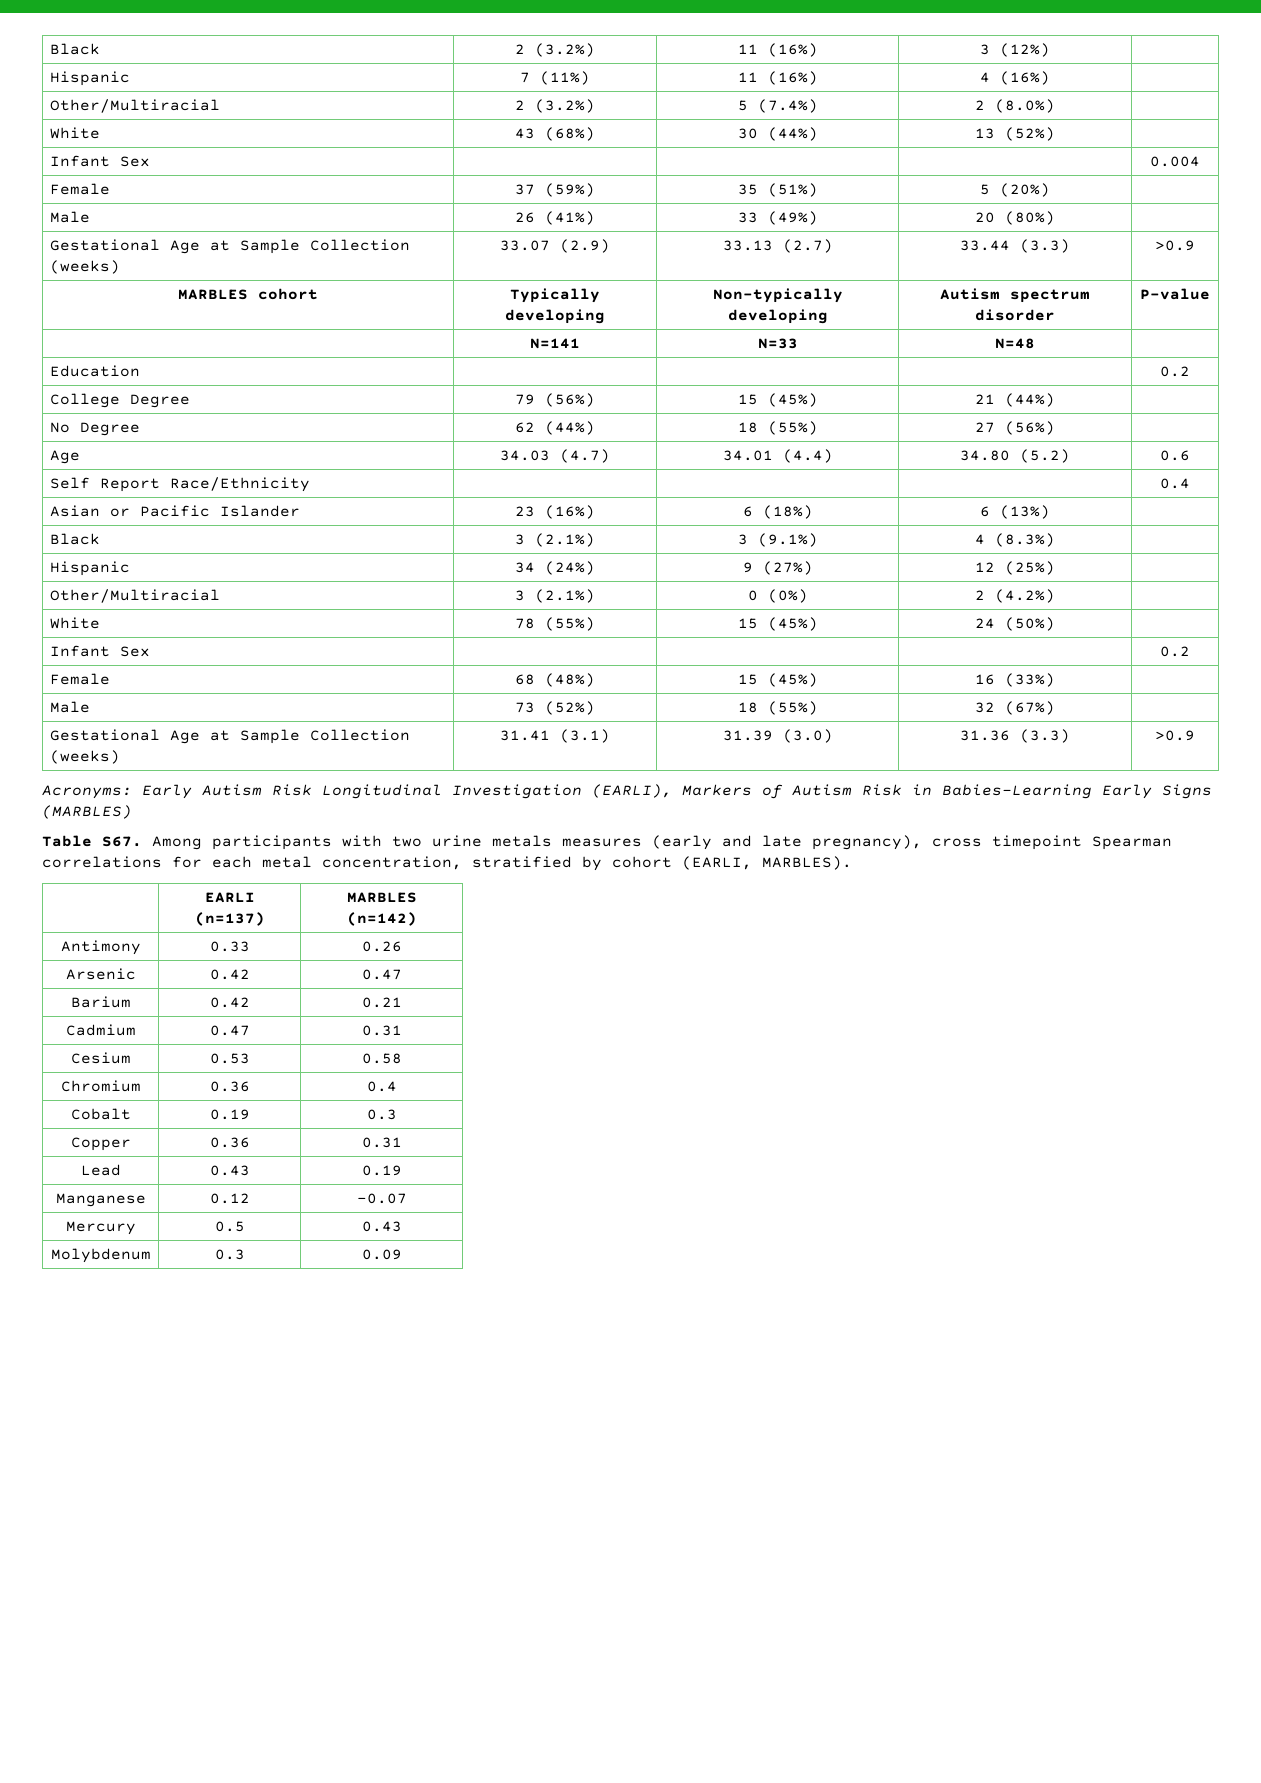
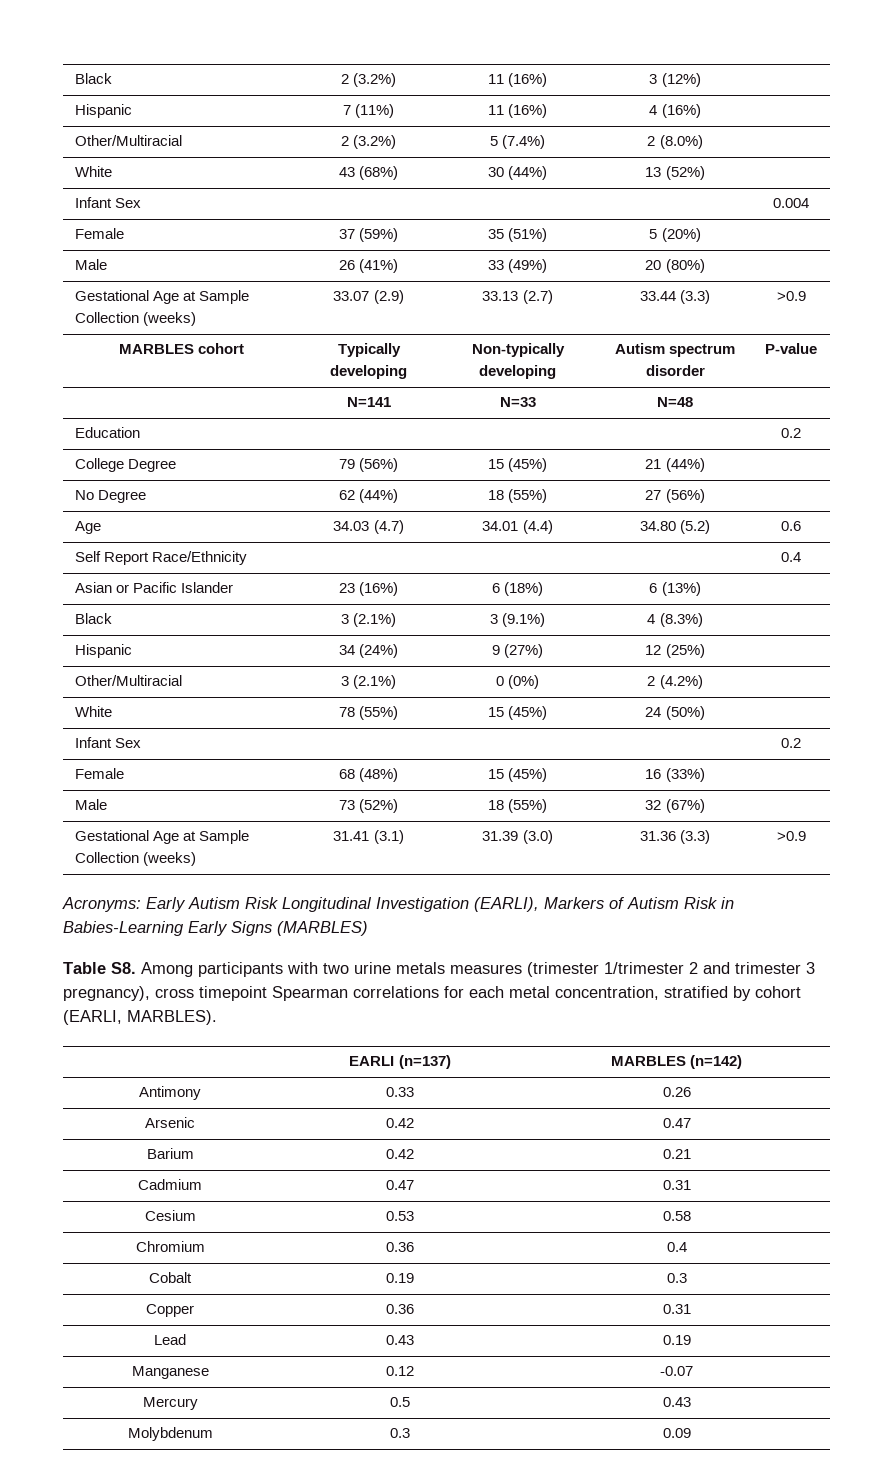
[102,836,142,847] S67. -> [111,962,136,974] S8.
[652,835,802,850] (early and late -> [527,962,815,977] (trimester 1/trimester 2 and trimester 3

